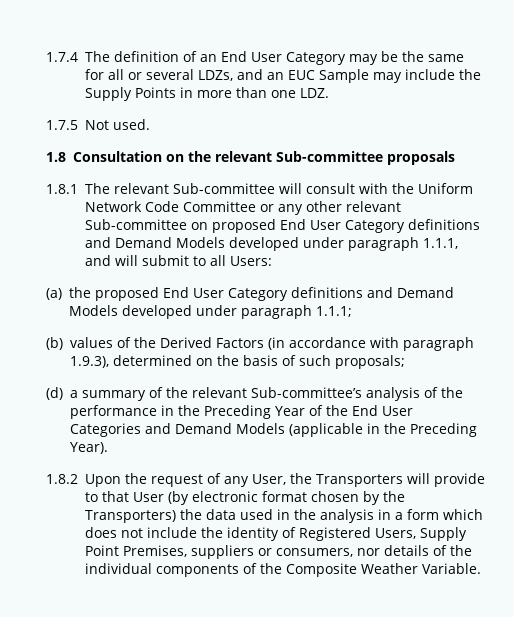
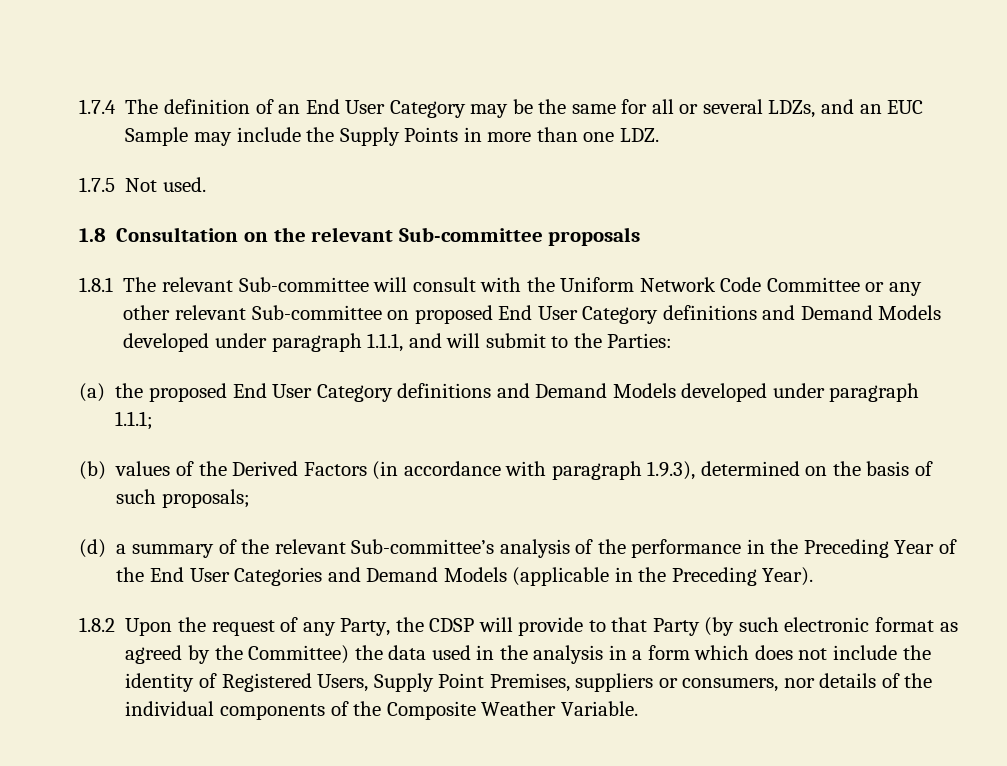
[210,255,273,266] all Users: -> [573,333,673,348] the Parties:
[252,473,404,487] User, the Transporters -> [340,617,475,636] Party, the CDSP
[133,491,360,505] User (by electronic format chosen -> [652,617,958,636] [125,645,183,664] Party (by such electronic format as agreed
[85,510,177,523] Transporters) -> [248,645,350,664] Committee)

